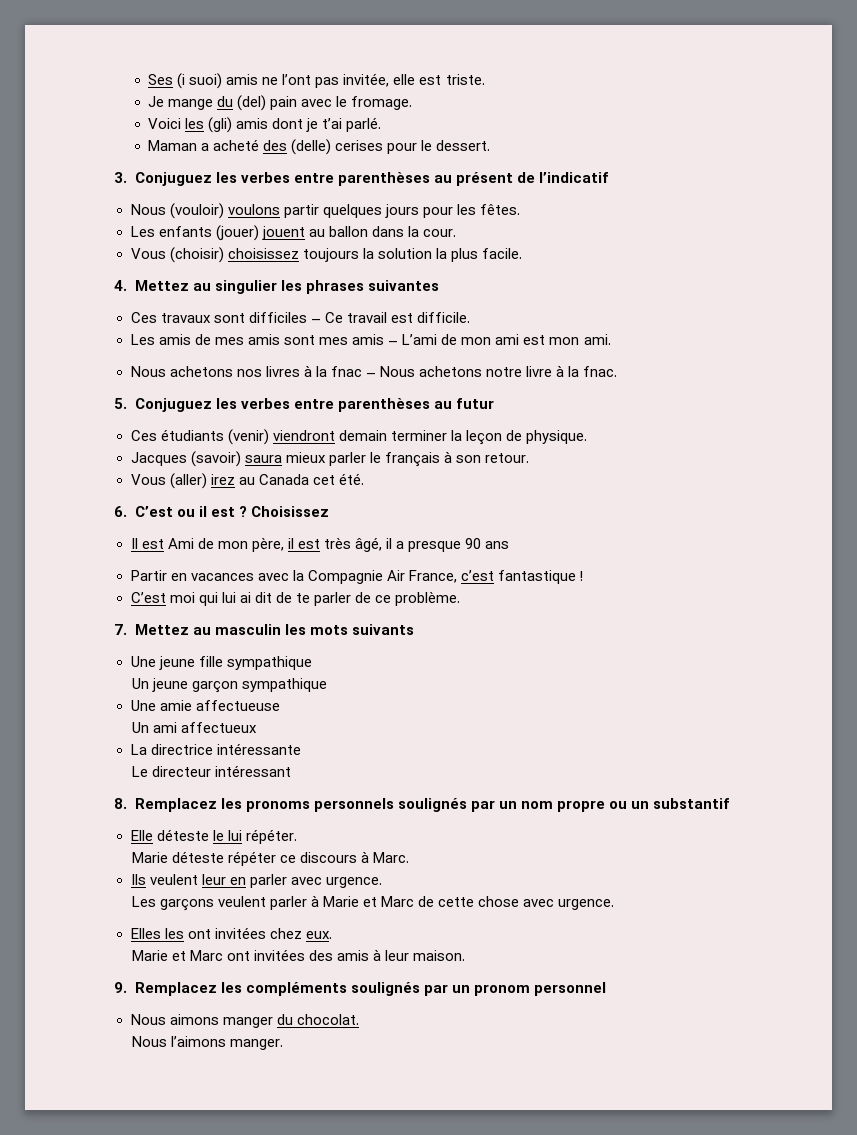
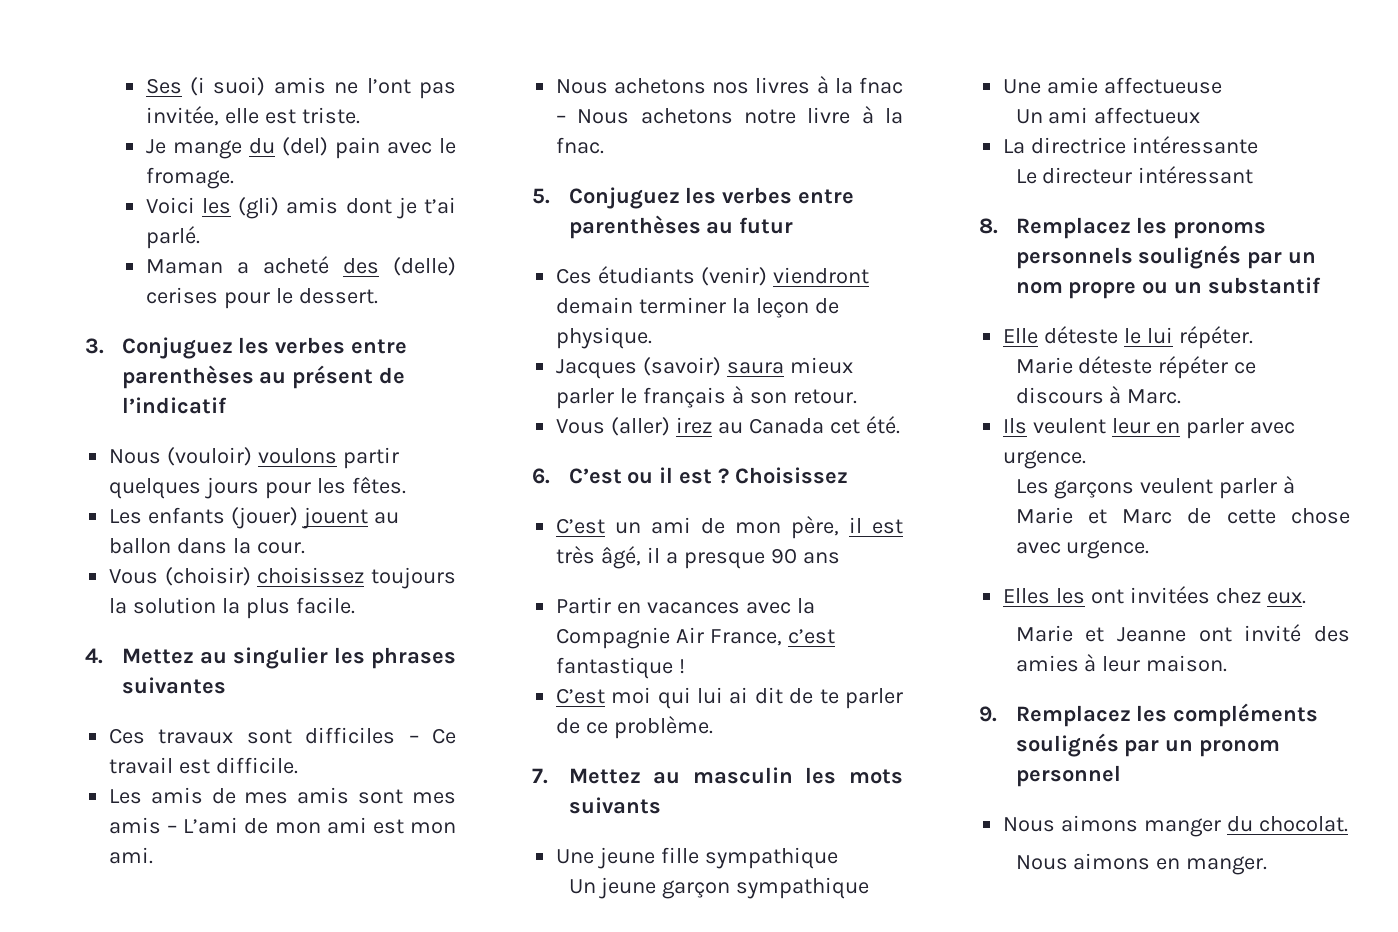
[130,538,194,549] Il est Ami -> [555,517,691,534] C’est un ami
[189,949,369,961] Marc ont invitées des amis -> [1116,624,1350,642] [1015,655,1079,672] Jeanne ont invité des amies
[170,1036,226,1047] l’aimons -> [1073,853,1181,870] aimons en

